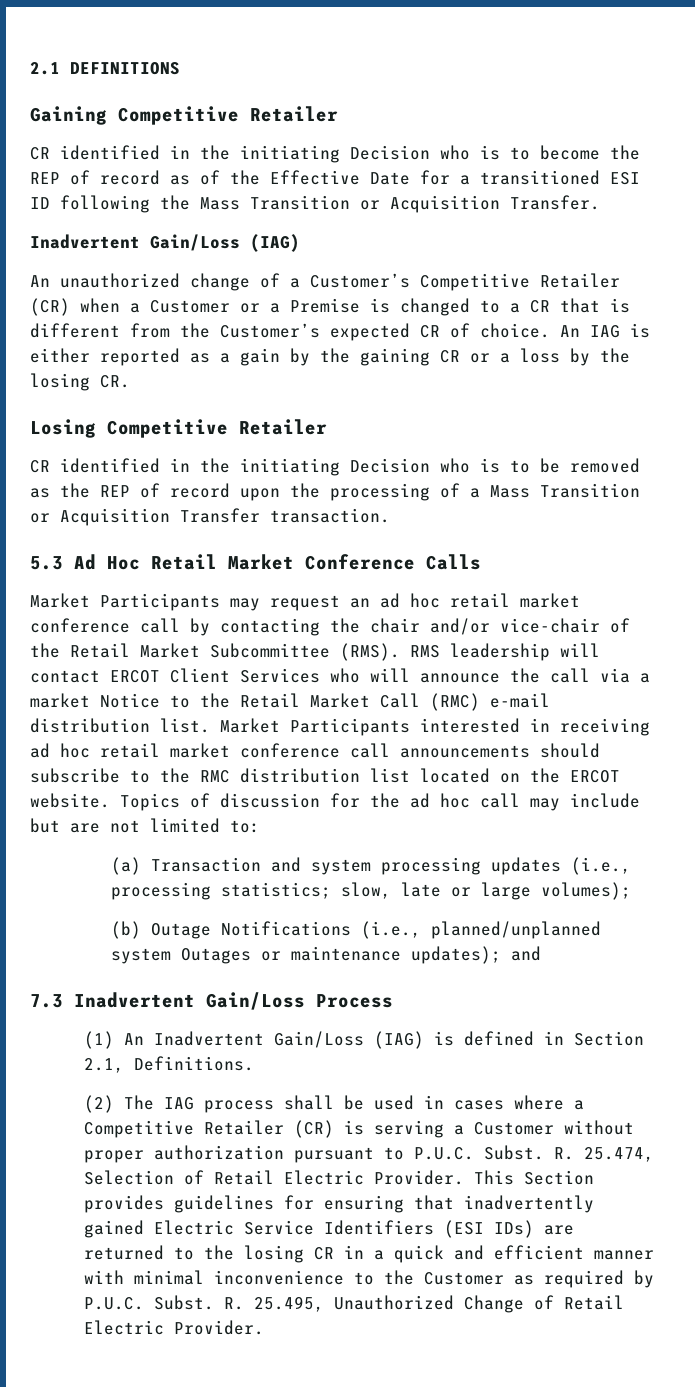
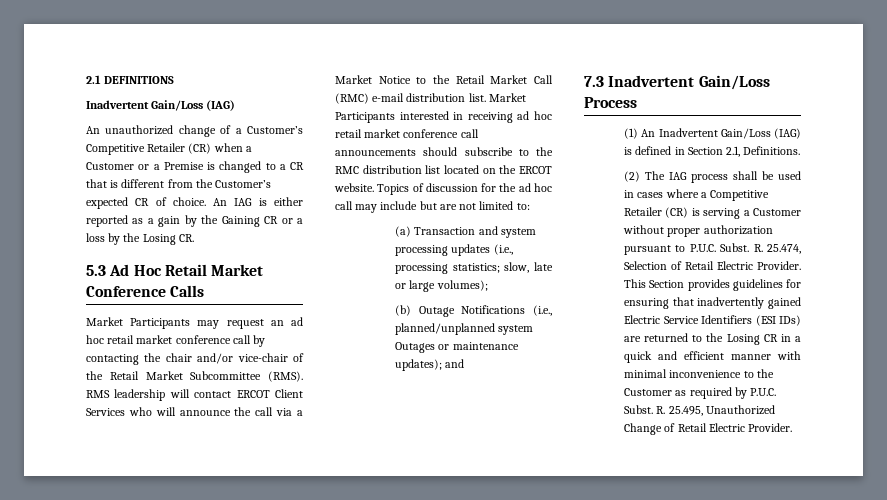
[30,106,338,125] [30,145,640,163] [30,170,640,185] [30,195,600,213] // Gaining Competitive Retailer // CR identified in the initiating Decision who is to become the REP of record as of the Effective Date for a transitioned ESI ID following the Mass Transition or Acquisition Transfer. -> (175, 80) none
[360,348,430,366] gaining -> [221,216,260,227] Gaining
[30,373,90,391] losing -> [142,234,176,245] Losing
[30,419,327,438] [30,458,640,476] [30,483,640,501] [30,508,390,526] // Losing Competitive Retailer // CR identified in the initiating Decision who is to be removed as the REP of record upon the processing of a Mass Transition or Acquisition Transfer transaction. -> (194, 238) none
[30,693,90,708] market -> [335,75,372,84] Market
[244,1245,305,1263] losing -> [726,334,760,345] Losing

